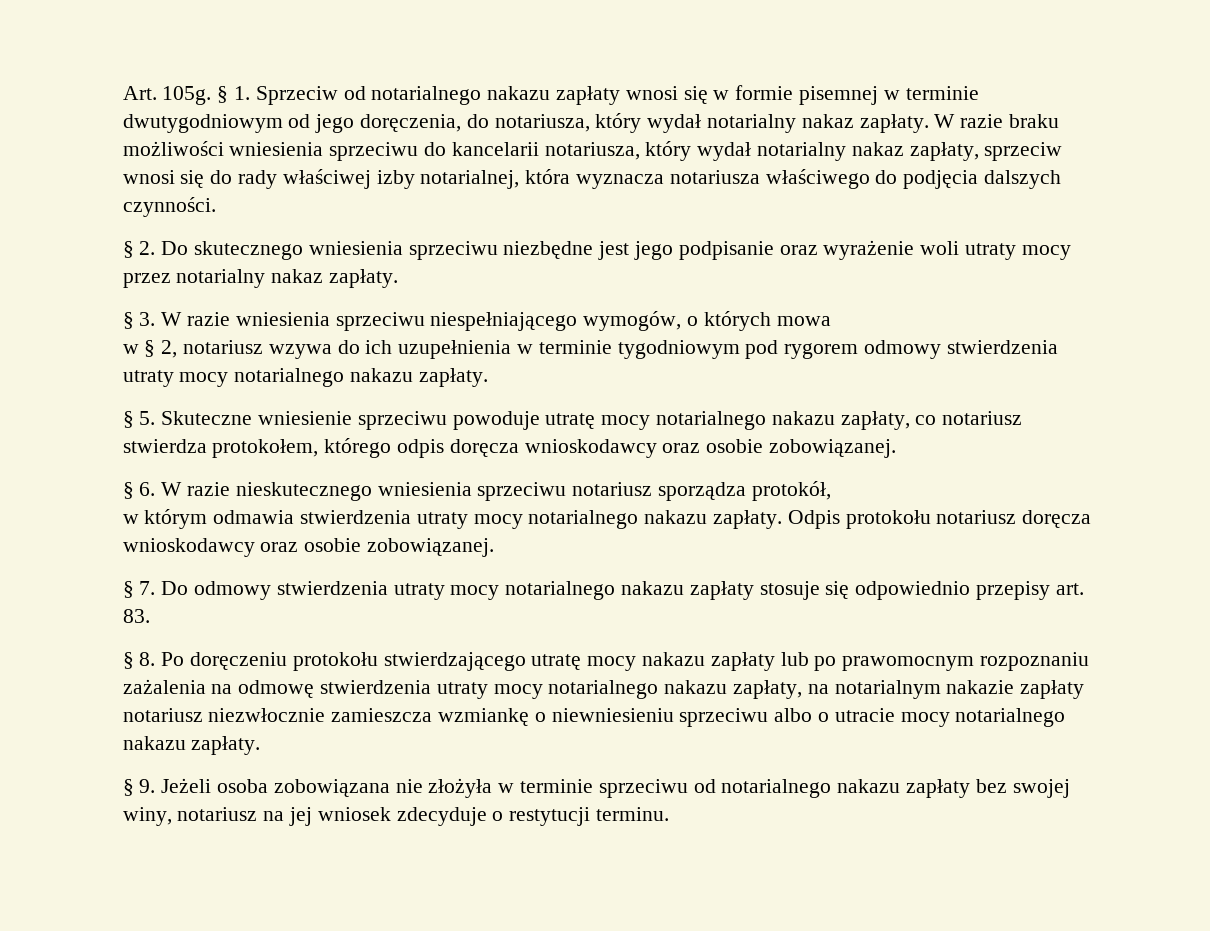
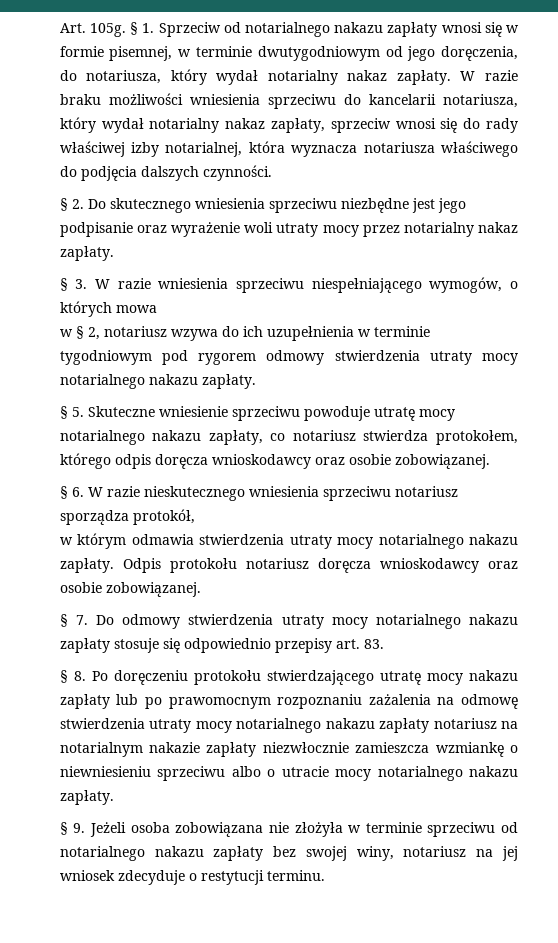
[799,86,879,105] pisemnej -> [109,46,173,61] pisemnej,
[733,680,803,699] zapłaty, -> [379,718,497,733] zapłaty notariusz
[122,708,203,722] notariusz -> (257, 749) none

